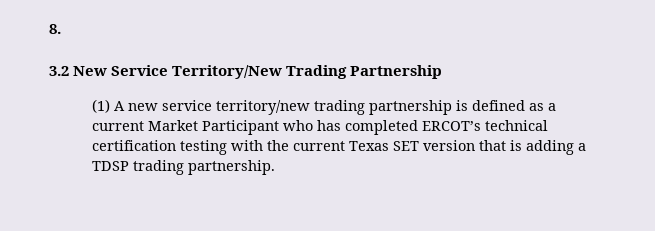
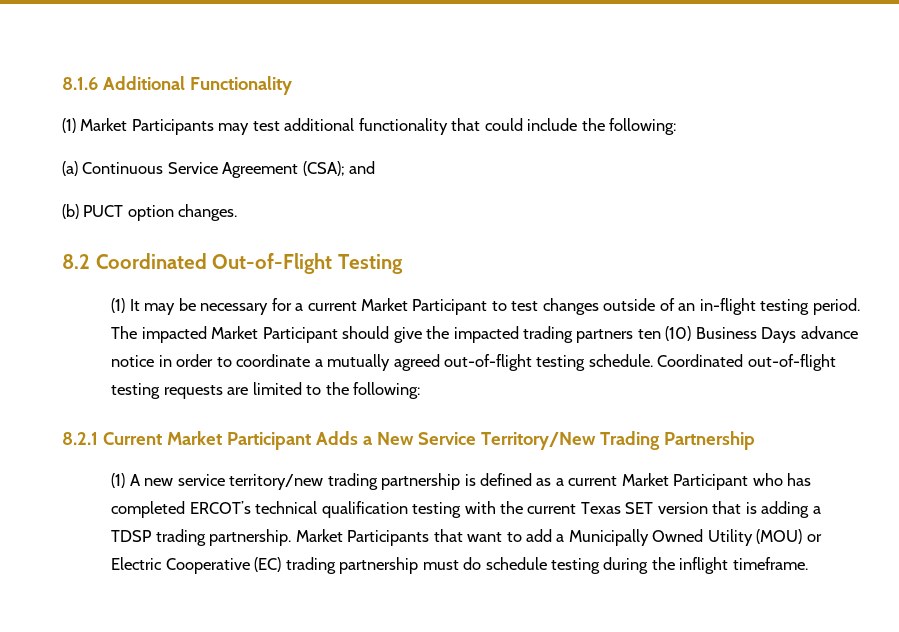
[49,24,61,34] [49,66,69,76] 8. // 3.2 -> [62,76,292,95] [62,118,677,135] [62,161,376,178] [62,204,238,221] [62,253,403,274] [111,298,860,315] [111,326,858,343] [111,354,836,371] [111,382,421,399] [62,431,372,450] 8.1.6 Additional Functionality // (1) Market Participants may test additional functionality that could include the following: // (a) Continuous Service Agreement (CSA); and // (b) PUCT option changes. // 8.2 Coordinated Out-of-Flight Testing // (1) It may be necessary for a current Market Participant to test changes outside of an in-flight testing period. The impacted Market Participant should give the impacted trading partners ten (10) Business Days advance notice in order to coordinate a mutually agreed out-of-flight testing schedule. Coordinated out-of-flight testing requests are limited to the following: // 8.2.1 Current Market Participant Adds a
[91,140,176,151] certification -> [321,501,408,518] qualification
(275, 167) none -> [295,529,822,546] [111,557,808,574] Market Participants that want to add a Municipally Owned Utility (MOU) or Electric Cooperative (EC) trading partnership must do schedule testing during the inflight timeframe.

